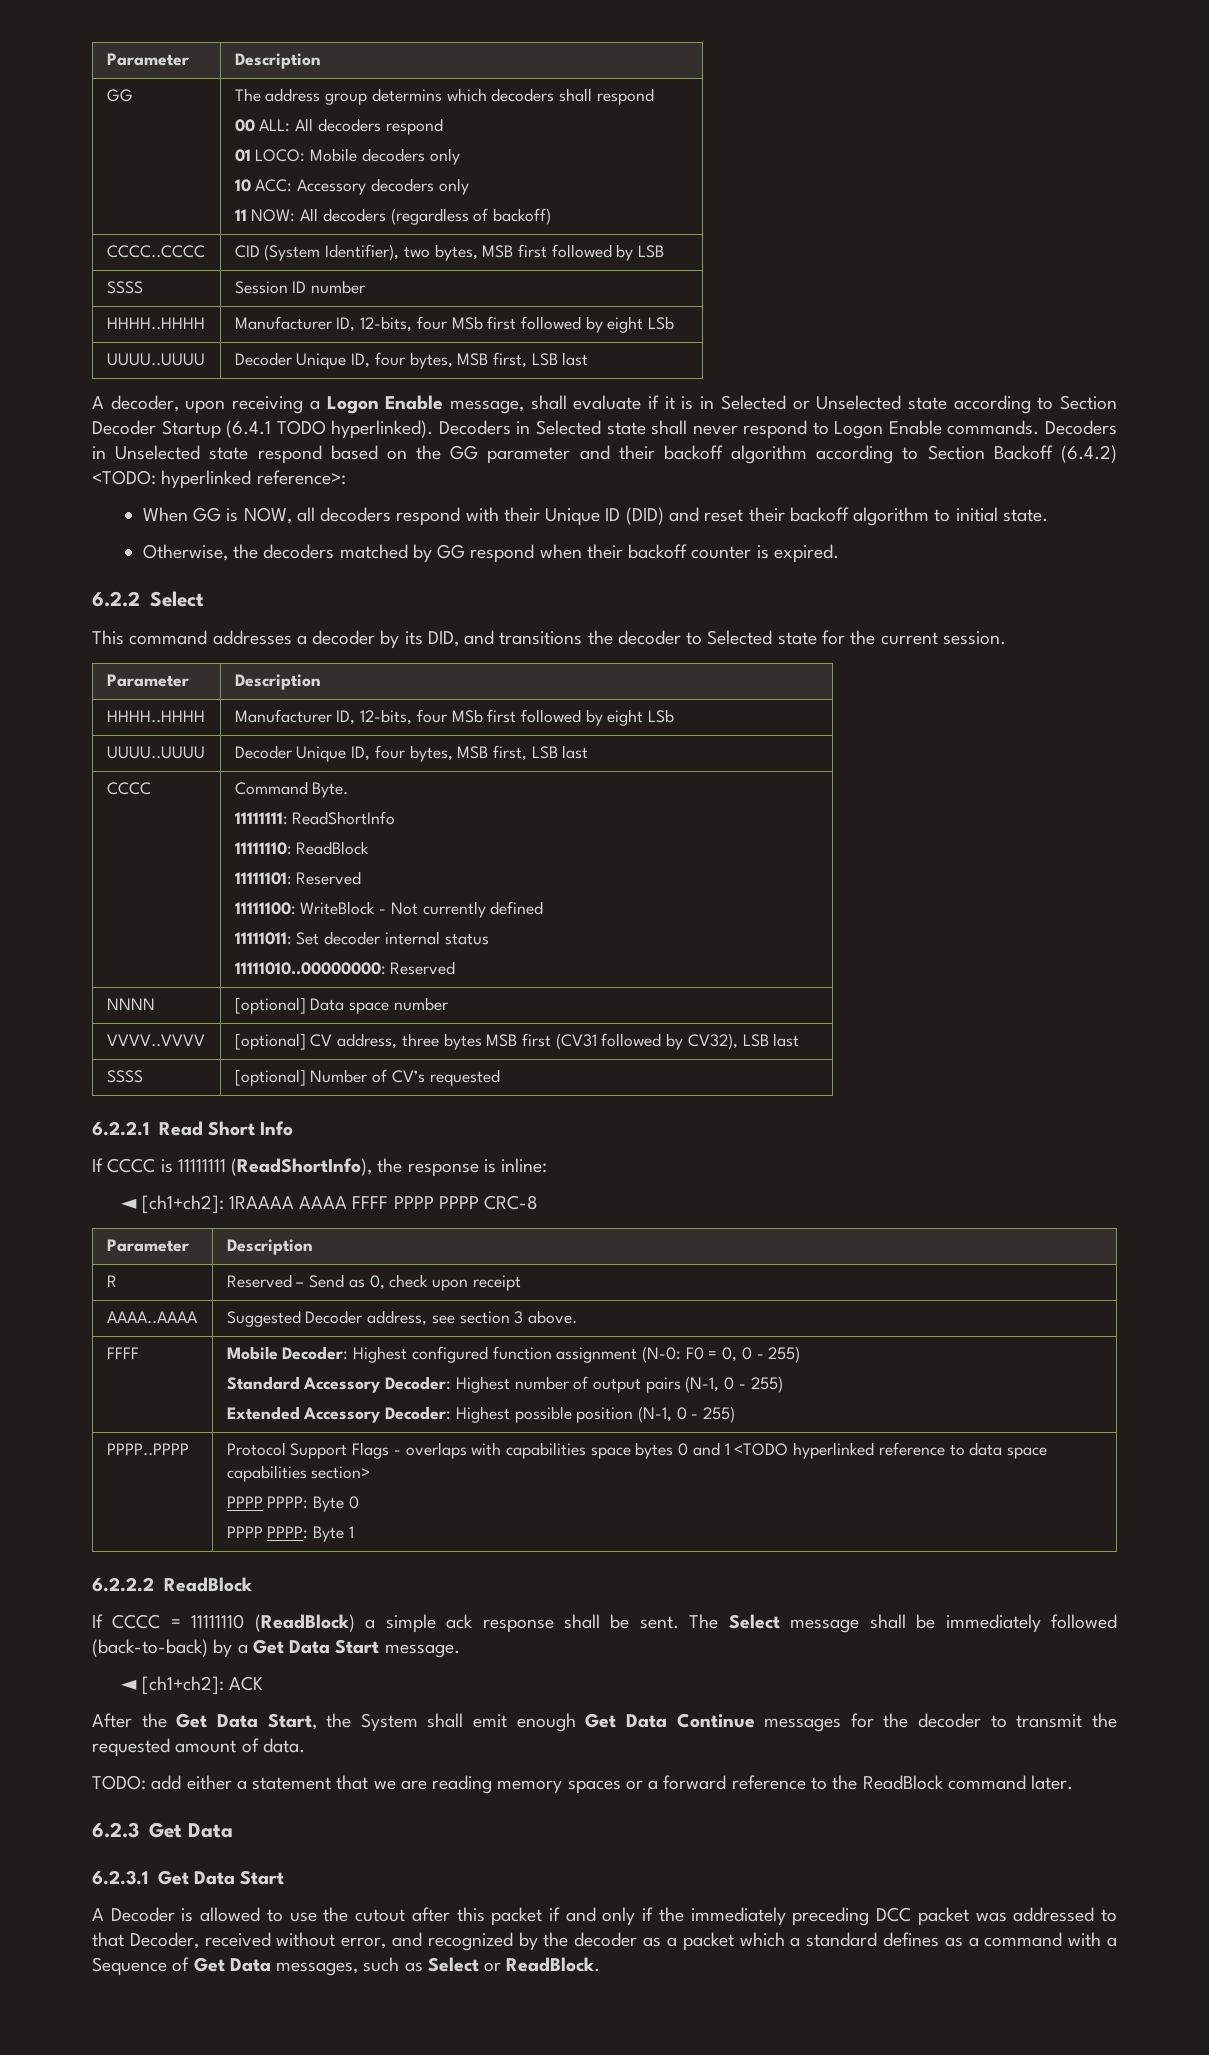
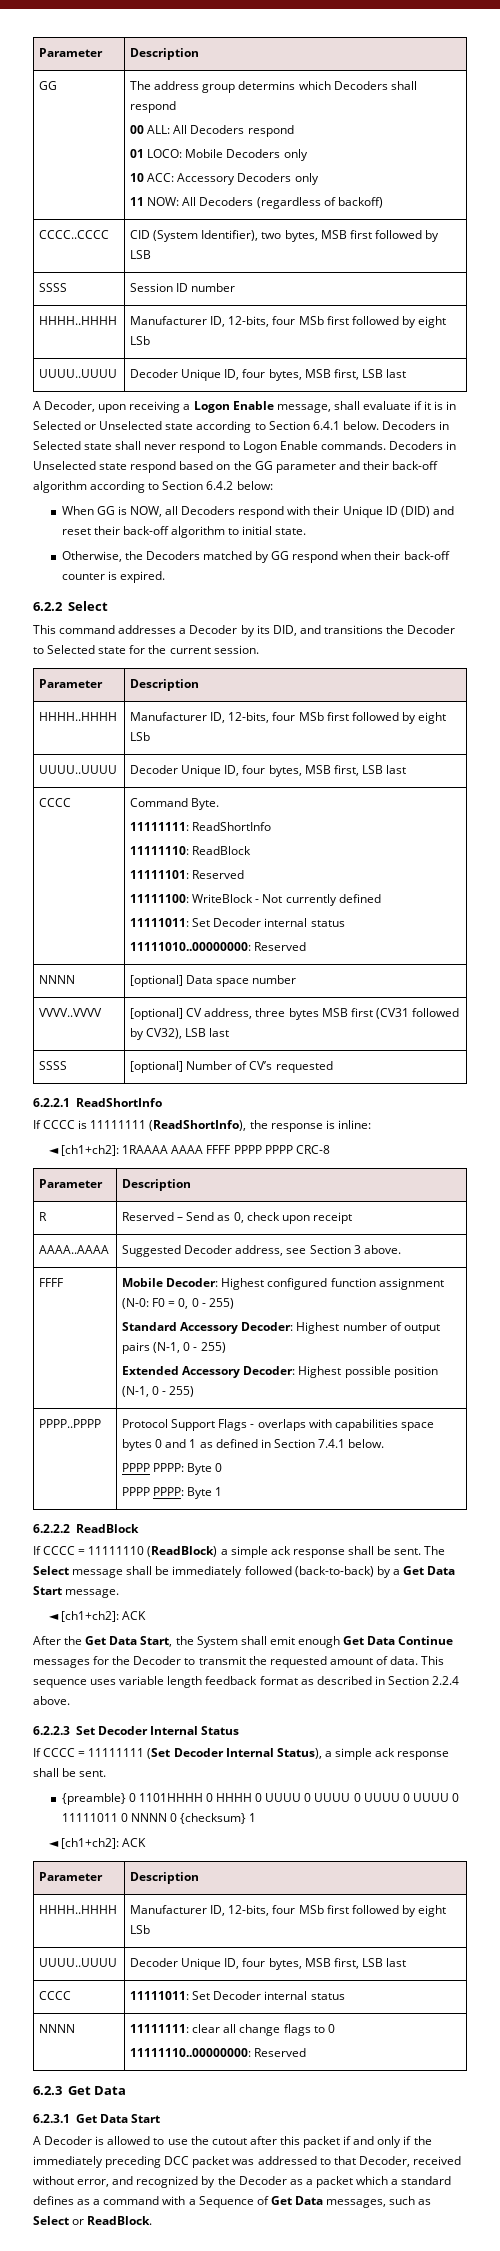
[491,88,555,102] decoders -> [333,81,388,90] Decoders
[317,118,381,132] decoders -> [190,125,245,134] Decoders
[361,148,425,162] decoders -> [226,149,281,158] Decoders
[370,178,434,192] decoders -> [237,173,292,182] Decoders
[322,208,386,222] decoders -> [199,197,254,206] Decoders
[110,395,179,412] decoder, -> [44,401,96,412] Decoder,
[92,420,434,439] Decoder Startup (6.4.1 TODO hyperlinked). -> [312,421,379,430] 6.4.1 below.
[663,445,723,460] backoff -> [392,461,439,470] back-off
[993,445,1117,463] [92,470,346,489] Backoff (6.4.2) <TODO: hyperlinked reference>: -> [206,481,273,490] 6.4.2 below:
[320,507,392,522] decoders -> [181,506,236,515] Decoders
[789,507,849,522] backoff -> [122,526,169,535] back-off
[263,544,335,559] decoders -> [145,551,200,560] Decoders
[628,544,688,559] backoff -> [403,551,450,560] back-off
[312,630,376,645] decoder -> [189,625,238,634] Decoder
[617,630,681,645] decoder -> [407,625,456,634] Decoder
[324,931,381,945] decoder -> [213,918,262,927] Decoder
[158,1121,294,1136] Read Short Info -> [75,1098,162,1107] ReadShortInfo
[459,1311,510,1324] section -> [309,1245,351,1254] Section
[734,1442,1047,1459] [226,1465,371,1482] <TODO hyperlinked reference to data space capabilities section> -> [199,1439,385,1448] as defined in Section 7.4.1 below.
[918,1713,982,1728] decoder -> [133,1656,182,1665] Decoder
[92,1775,1074,1794] // TODO: add either a statement that we are reading memory spaces or a forward reference to the ReadBlock command later. -> [421,1656,445,1665] [33,1676,460,1688] [33,1696,70,1705] [33,1726,240,1735] [33,1748,450,1760] [33,1768,107,1777] [61,1793,459,1805] [61,1813,257,1824] [48,1838,147,1849] [39,1872,104,1881] [130,1872,200,1884] [39,1905,118,1914] [130,1905,446,1917] [130,1925,151,1934] [39,1958,118,1967] [130,1958,406,1970] [39,1991,72,2000] [130,1991,345,2000] [39,2024,76,2033] [130,2024,335,2036] [130,2048,307,2057] This sequence uses variable length feedback format as described in Section 2.2.4 above. // 6.2.2.3 Set Decoder Internal Status // If CCCC = 11111111 (Set Decoder Internal Status), a simple ack response shall be sent. // {preamble} 0 1101HHHH 0 HHHH 0 UUUU 0 UUUU 0 UUUU 0 UUUU 0 11111011 0 NNNN 0 {checksum} 1 // ◄ [ch1+ch2]: ACK // Parameter | Description // HHHH..HHHH | Manufacturer ID, 12-bits, four MSb first followed by eight LSb // UUUU..UUUU | Decoder Unique ID, four bytes, MSB first, LSB last // CCCC | 11111011: Set Decoder internal status // NNNN | 11111111: clear all change flags to 0 // 11111110..00000000: Reserved
[574,1932,638,1947] decoder -> [238,2176,287,2185] Decoder

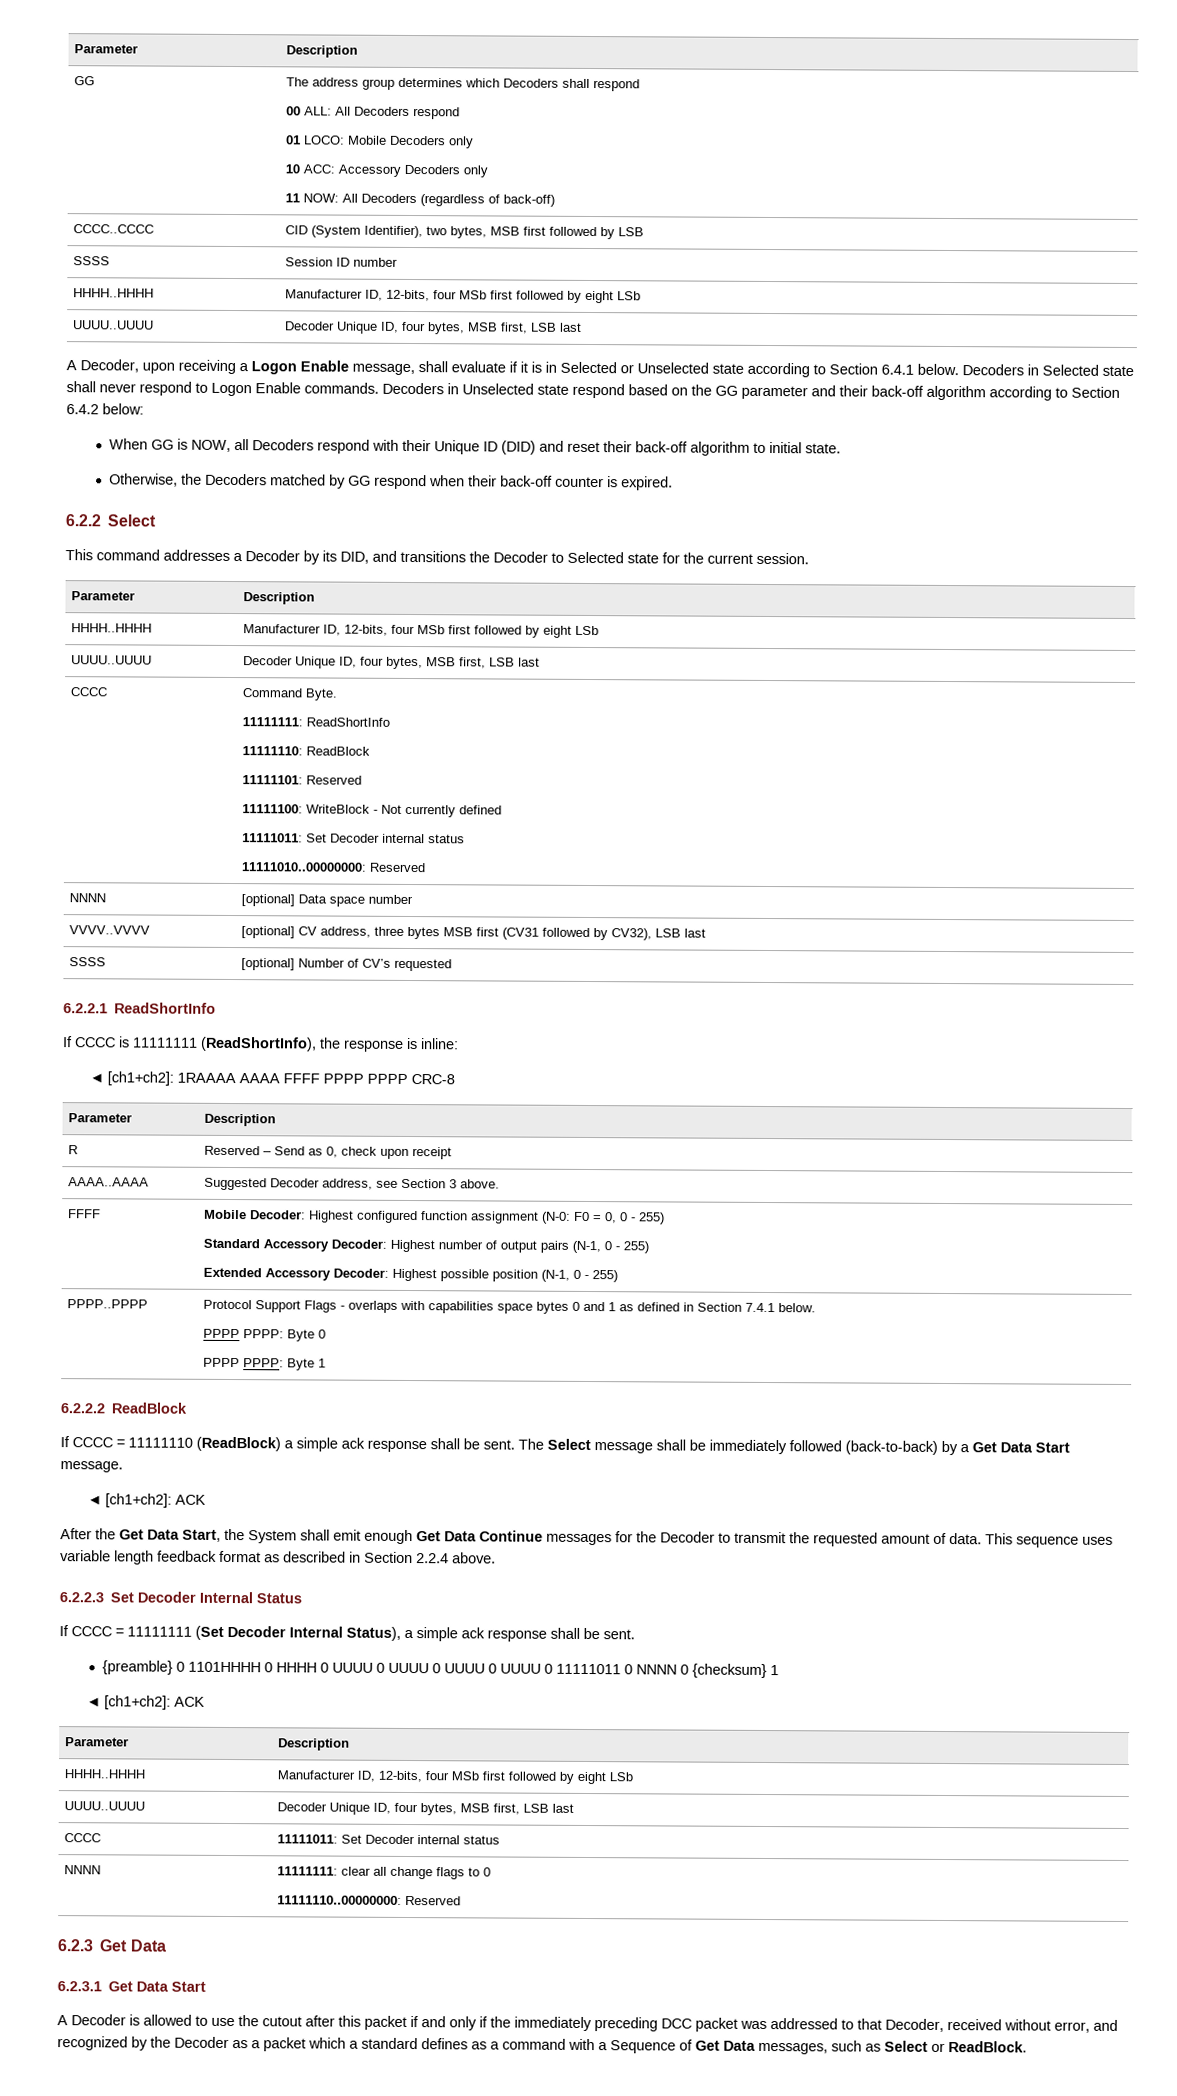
[238,81,296,90] determins -> [398,77,464,88] determines
[337,197,383,208] backoff) -> [503,194,556,207] back-off)

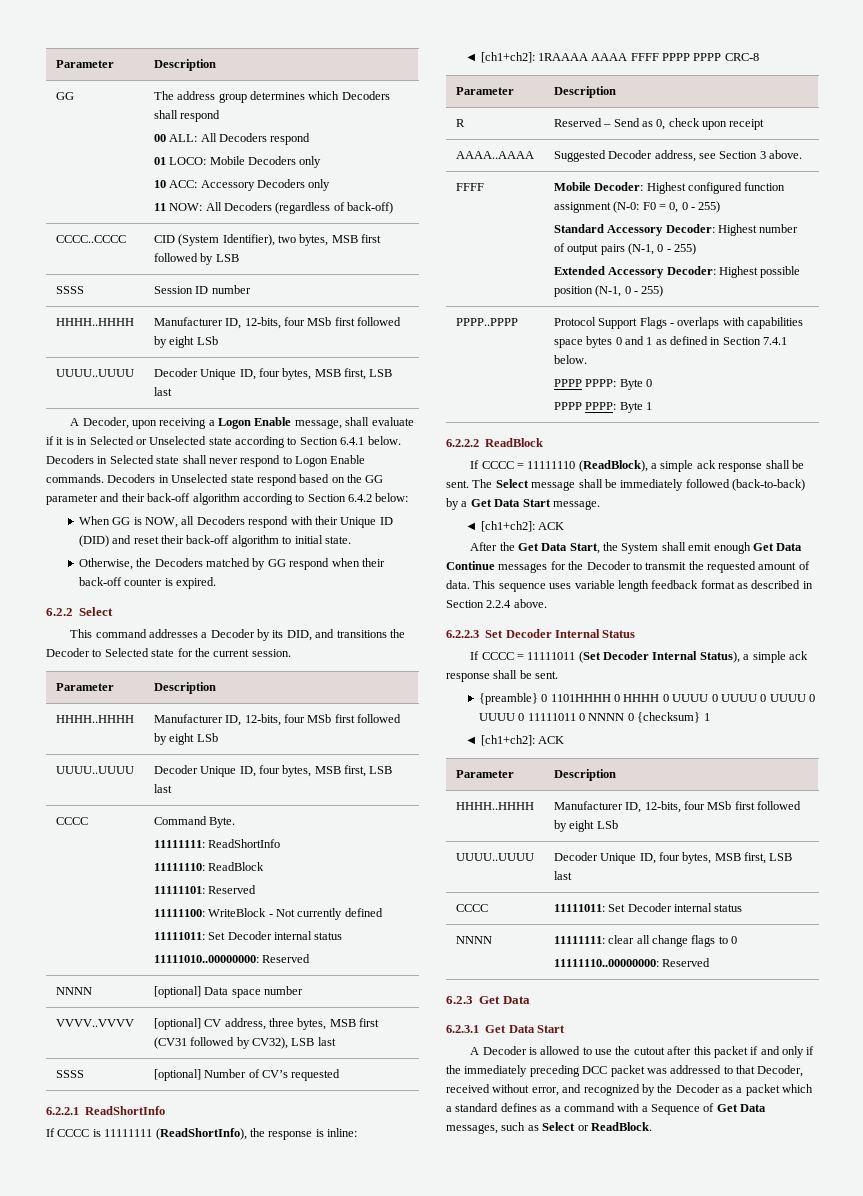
[407,926,441,940] bytes -> [297,1018,327,1030] bytes,
[196,1436,281,1452] (ReadBlock) -> [578,460,648,472] (ReadBlock),
[127,1626,192,1637] 11111111 -> [527,652,576,660] 11111011

